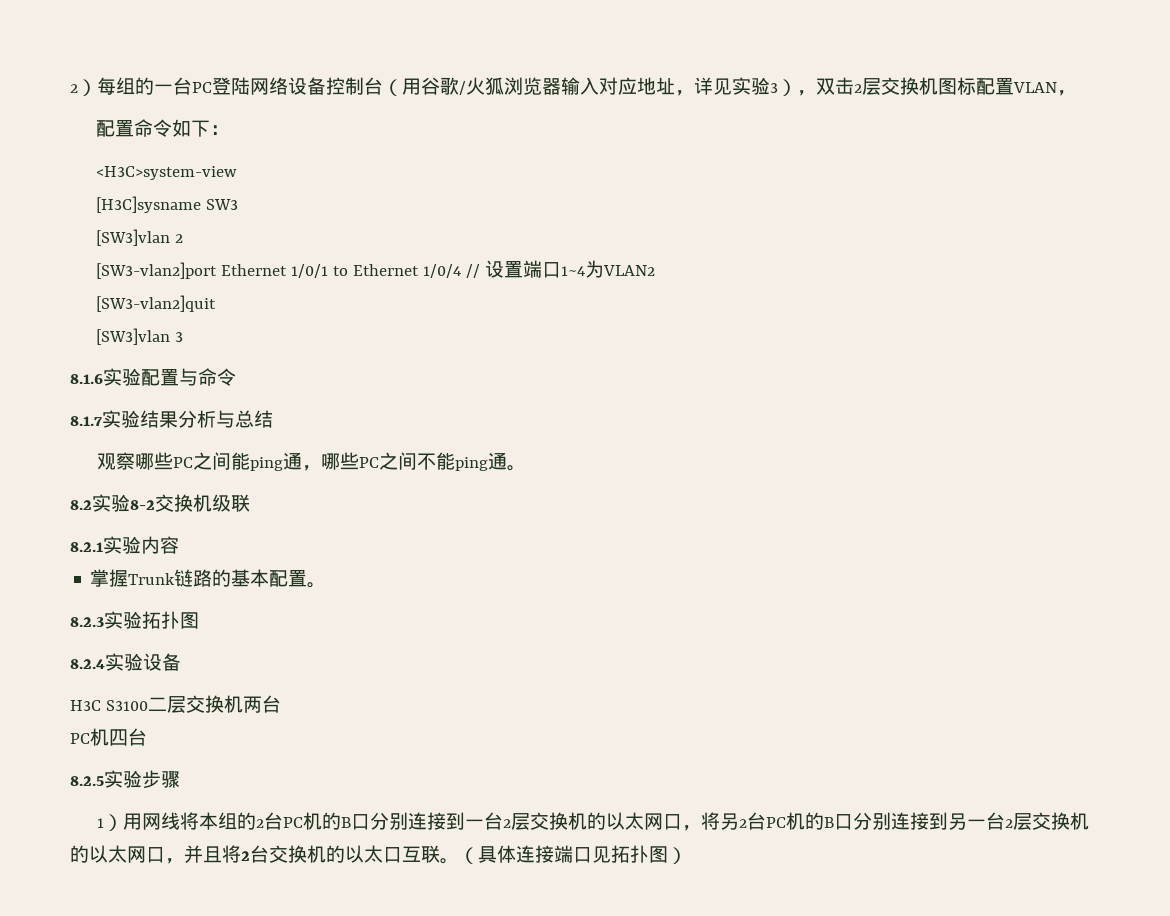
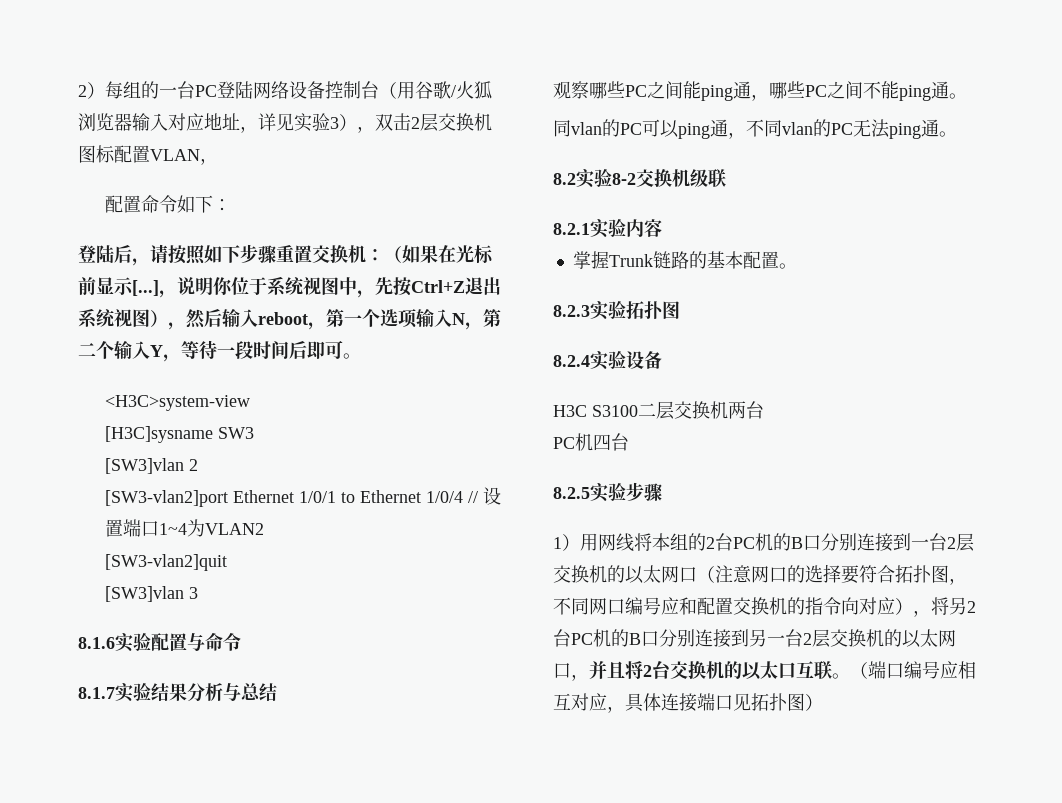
(229, 130) none -> [78,244,494,266] [78,276,501,298] [78,308,501,330] [78,340,361,362] // 登陆后，请按照如下步骤重置交换机：（如果在光标前显示[...]，说明你位于系统视图中，先按Ctrl+Z退出系统视图），然后输入reboot，第一个选项输入N，第二个输入Y，等待一段时间后即可。
(527, 468) none -> [553,119,957,139] // 同vlan的PC可以ping通，不同vlan的PC无法ping通。
(683, 822) none -> [697,564,967,585] [553,597,913,615] （注意网口的选择要符合拓扑图，不同网口编号应和配置交换机的指令向对应）
(478, 855) none -> [868,661,976,679] [553,693,625,713] 端口编号应相互对应，

